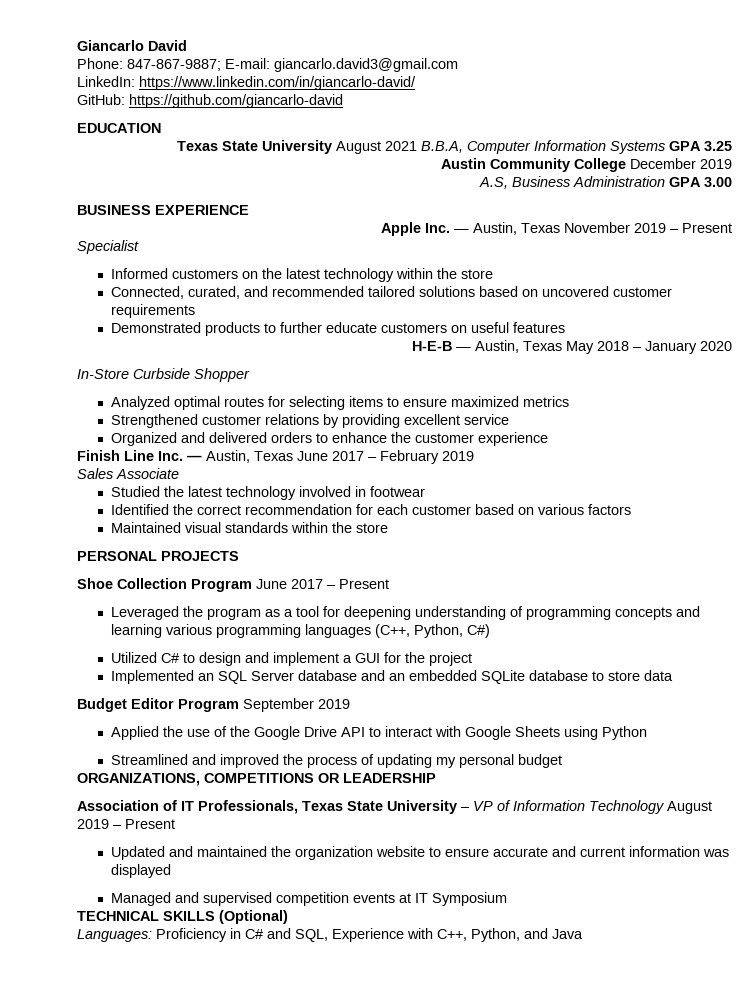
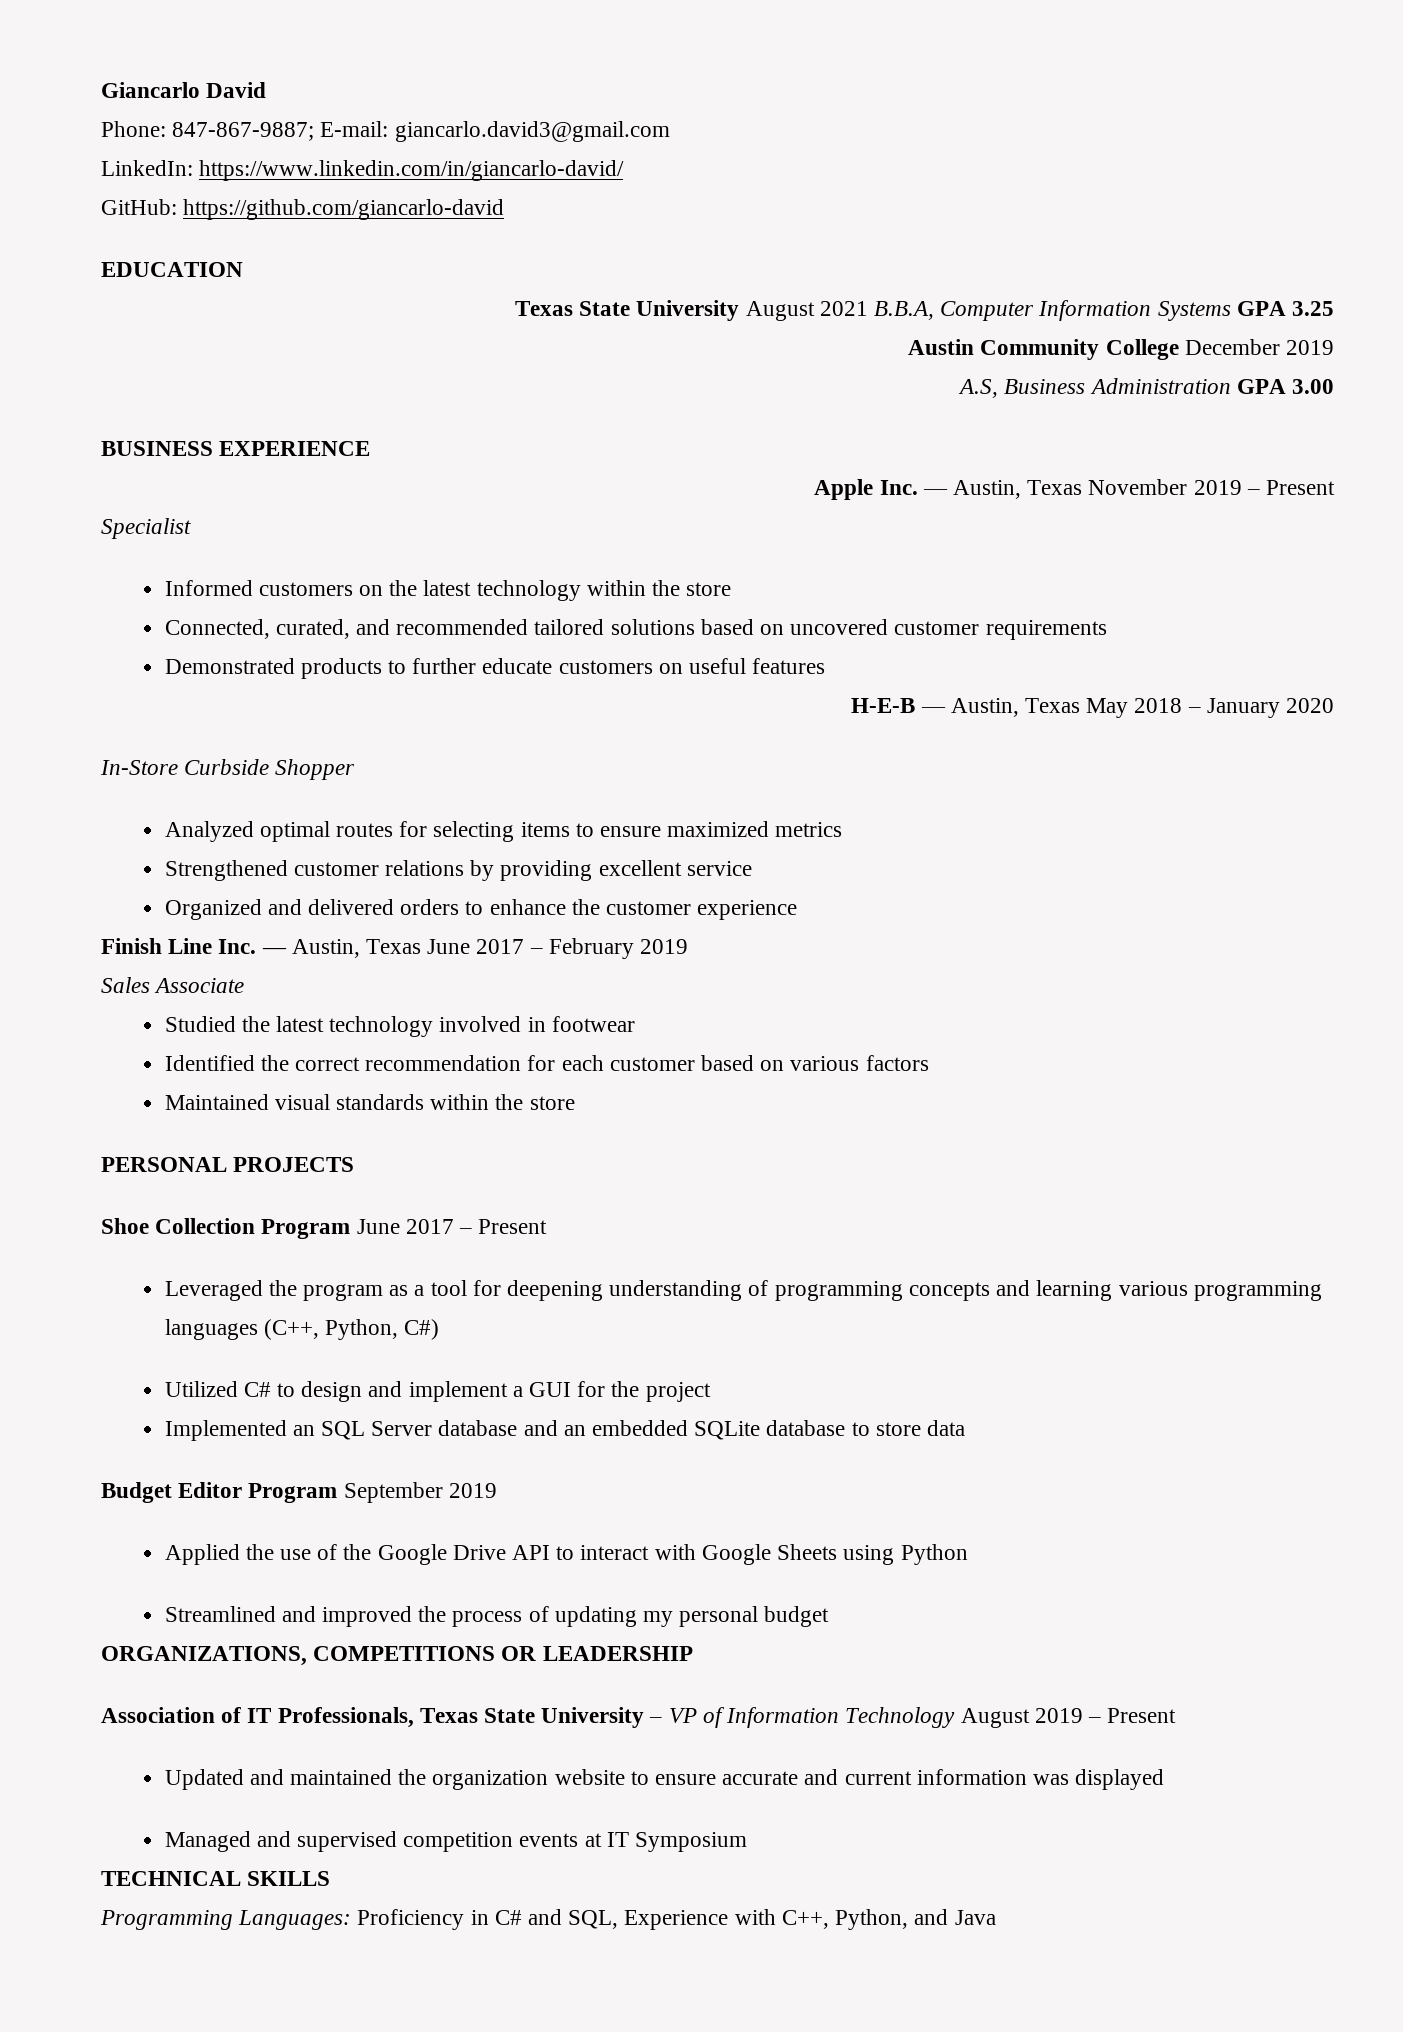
[219,910,288,924] (Optional) // -> [100,1910,233,1930] // Programming

